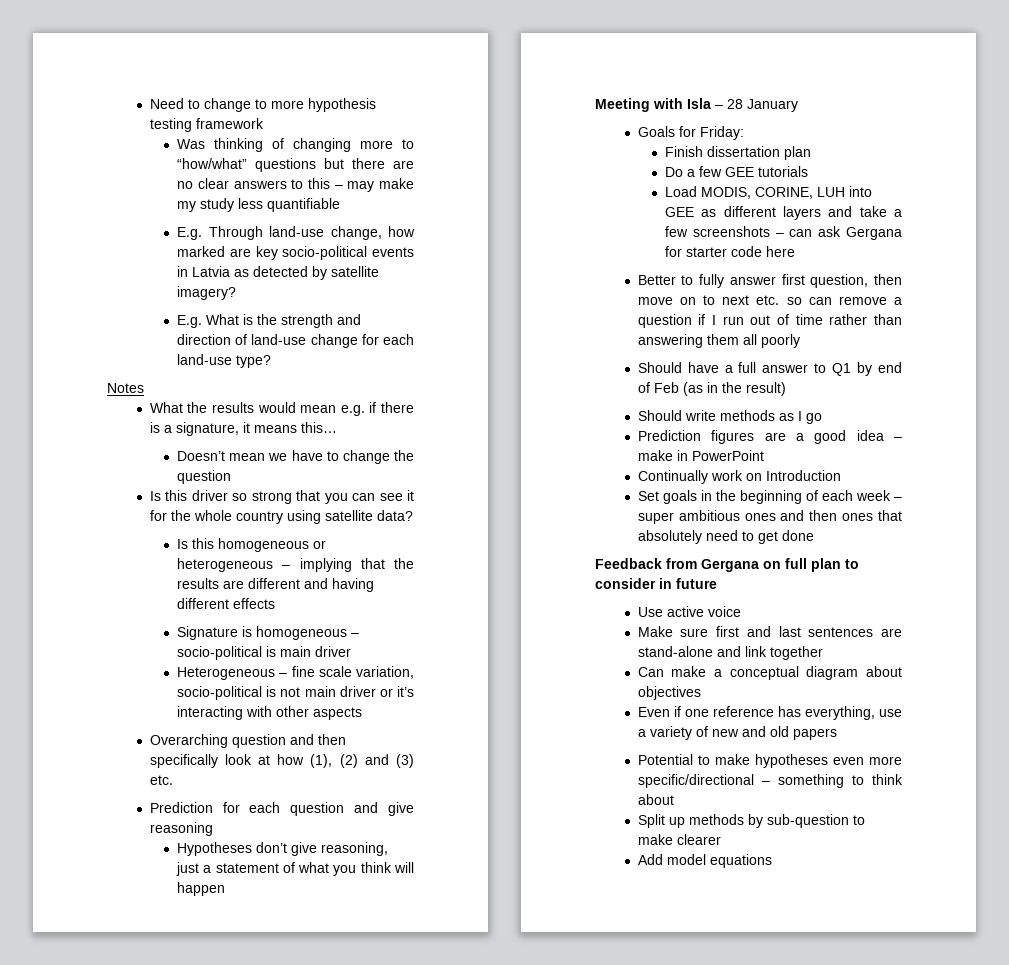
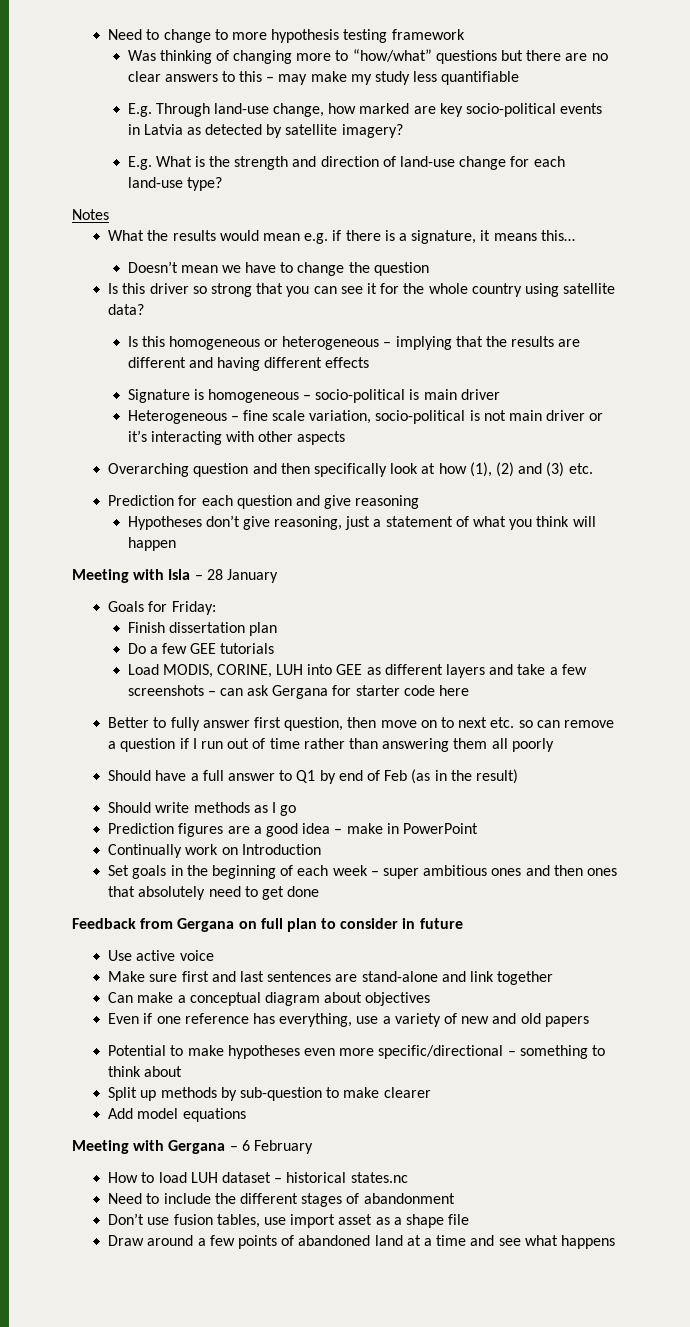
(772, 861) none -> [72,1140,313,1154] [108,1172,408,1183] [108,1193,455,1207] [108,1213,470,1228] [108,1235,615,1249] // Meeting with Gergana – 6 February // How to load LUH dataset – historical states.nc // Need to include the different stages of abandonment // Don’t use fusion tables, use import asset as a shape file // Draw around a few points of abandoned land at a time and see what happens

